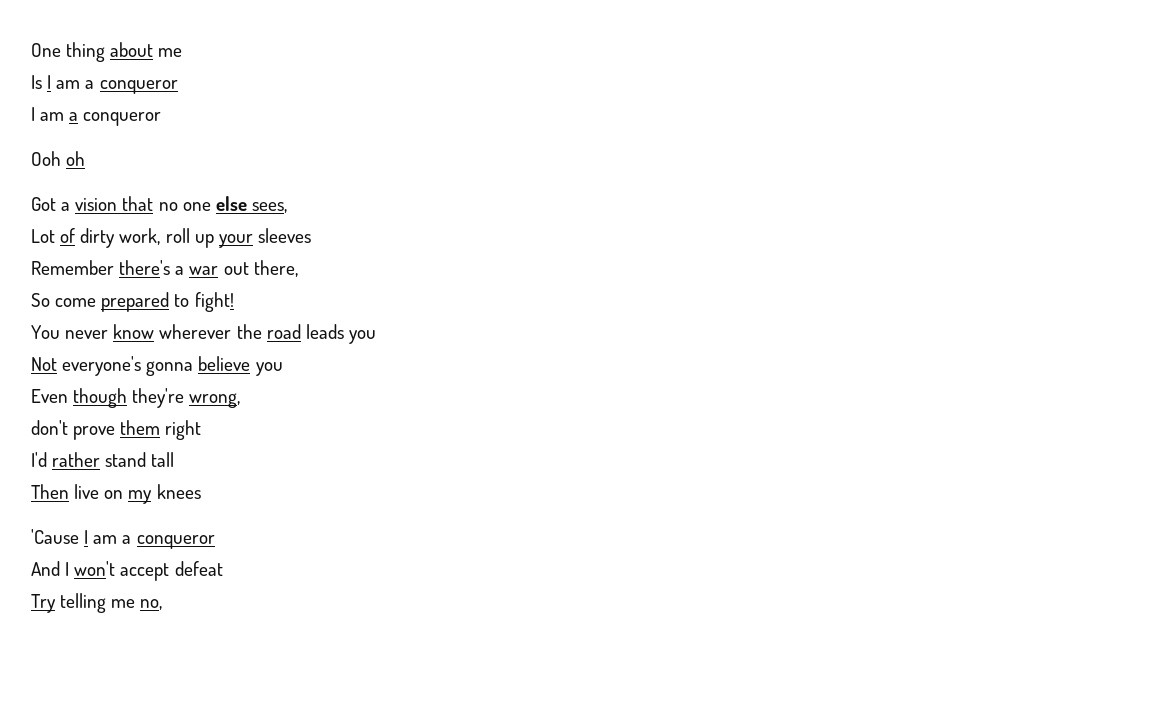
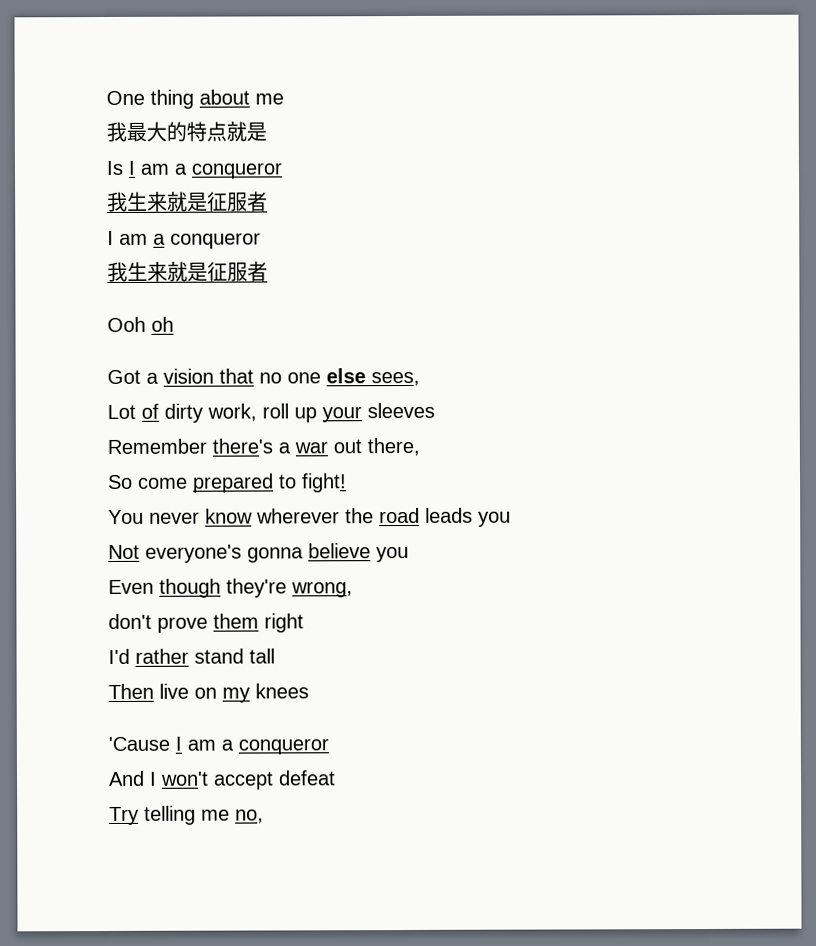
(183, 52) none -> [106,121,267,142] // 我最大的特点就是
[31,107,162,126] // I am a conqueror -> [107,191,268,212] [107,230,261,249] [107,261,268,282] // 我生来就是征服者 // I am a conqueror // 我生来就是征服者

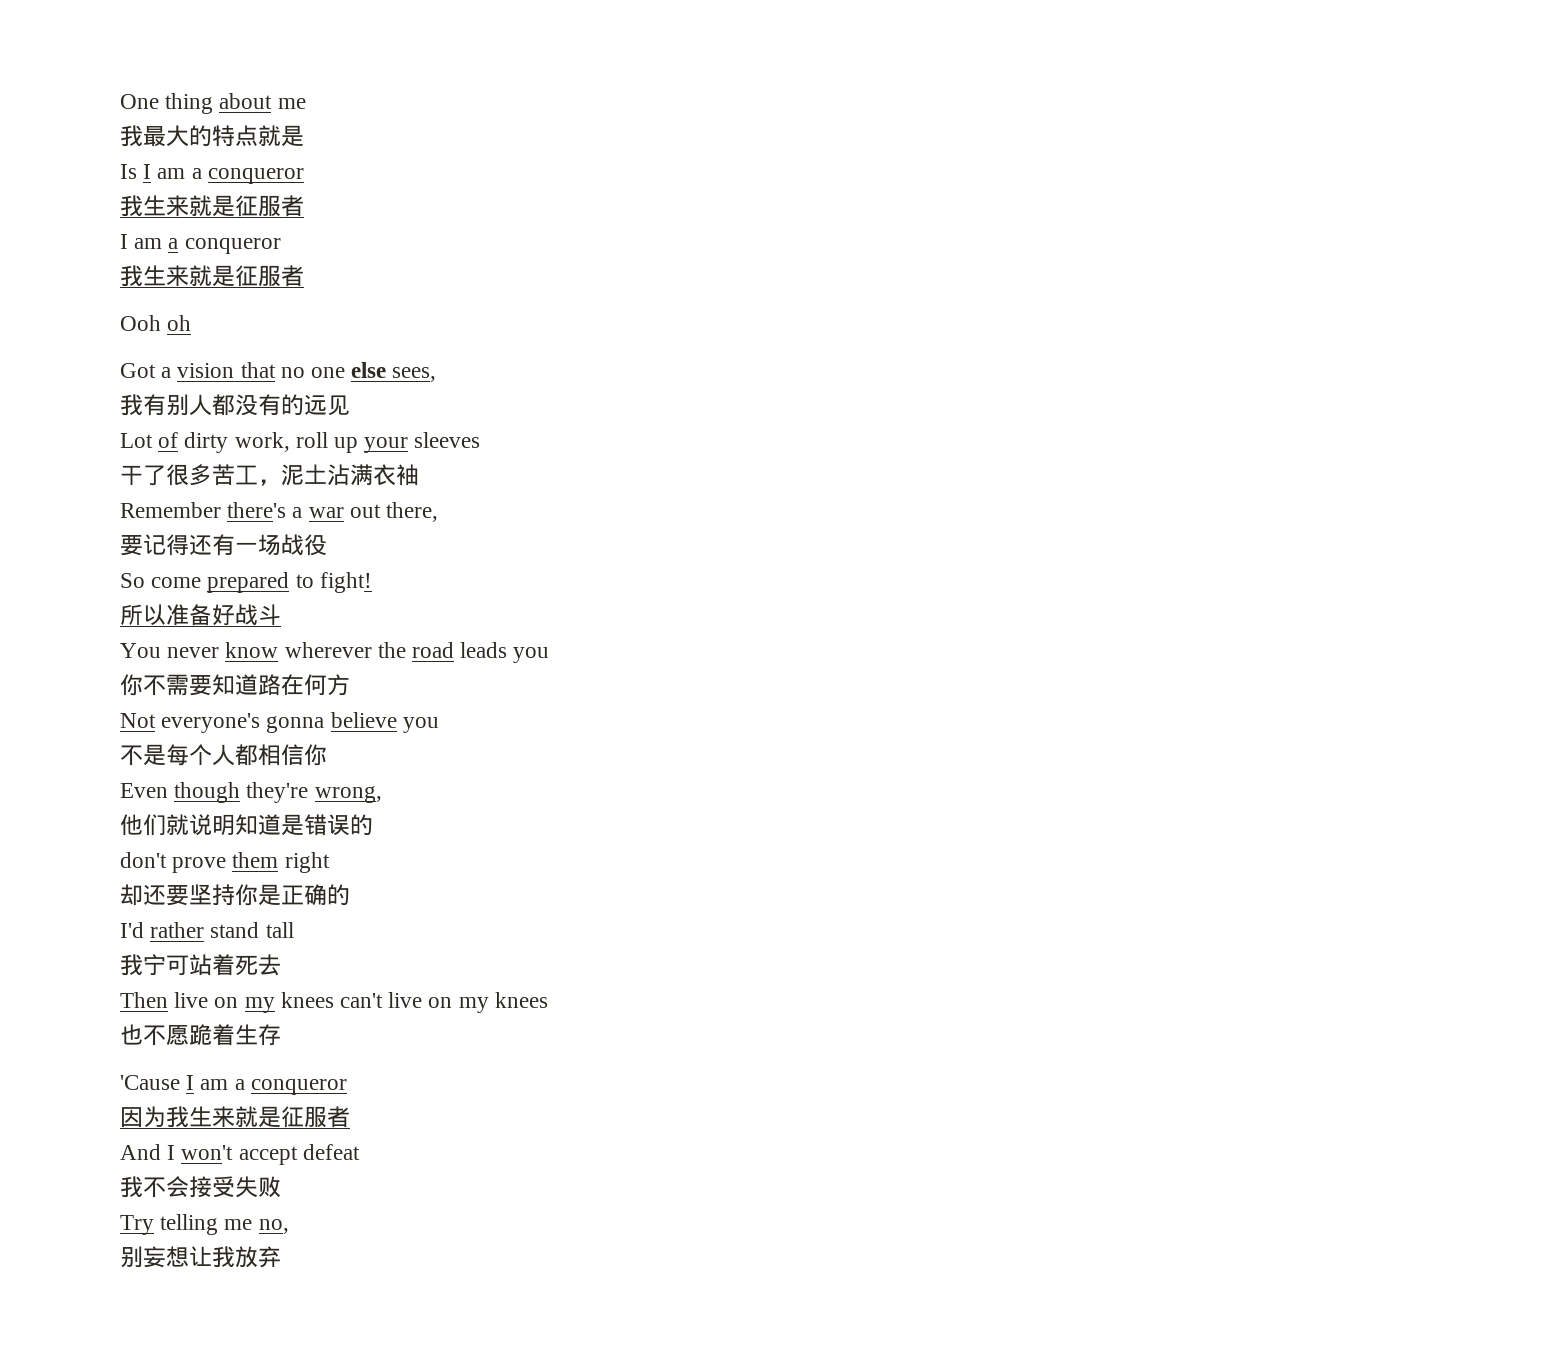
(420, 379) none -> [120,394,350,416] // 我有别人都没有的远见
(435, 410) none -> [120,464,419,486] // 干了很多苦工，泥土沾满衣袖
(420, 447) none -> [120,534,327,556] // 要记得还有一场战役
(347, 483) none -> [120,604,281,626] // 所以准备好战斗
(511, 519) none -> [120,674,350,696] // 你不需要知道路在何方
(409, 554) none -> [120,744,327,766] // 不是每个人都相信你
(353, 589) none -> [120,814,373,836] // 他们就说明知道是错误的
(304, 623) none -> [120,884,350,906] // 却还要坚持你是正确的
(275, 656) none -> [120,954,281,976] // 我宁可站着死去
(309, 691) none -> [340,992,548,1013] [120,1024,281,1046] can't live on my knees // 也不愿跪着生存
(329, 746) none -> [120,1106,350,1128] // 因为我生来就是征服者
(336, 778) none -> [120,1176,281,1198] // 我不会接受失败
(264, 816) none -> [120,1246,281,1268] // 别妄想让我放弃

